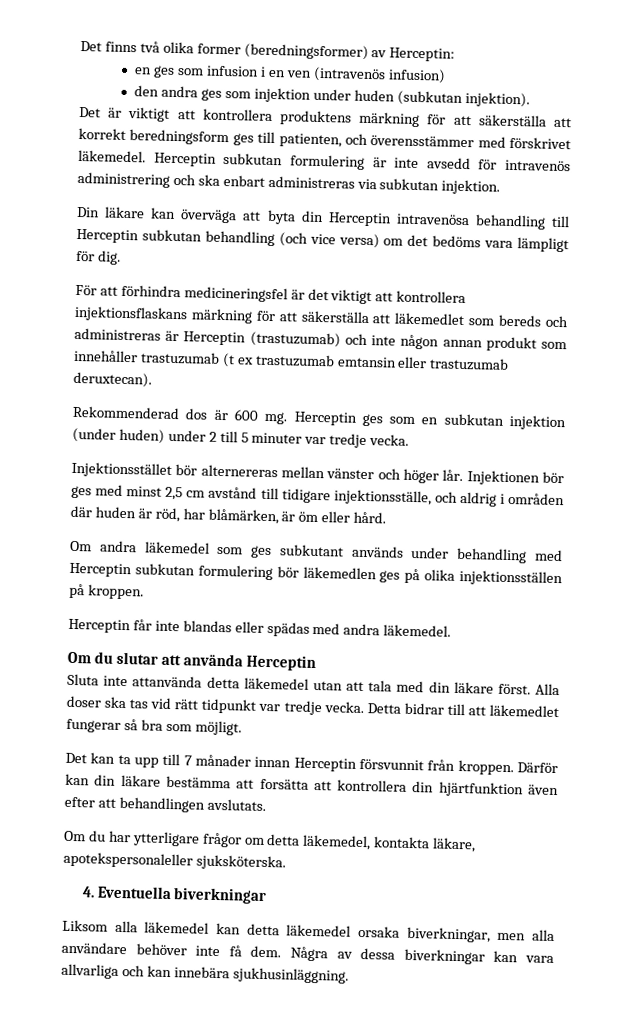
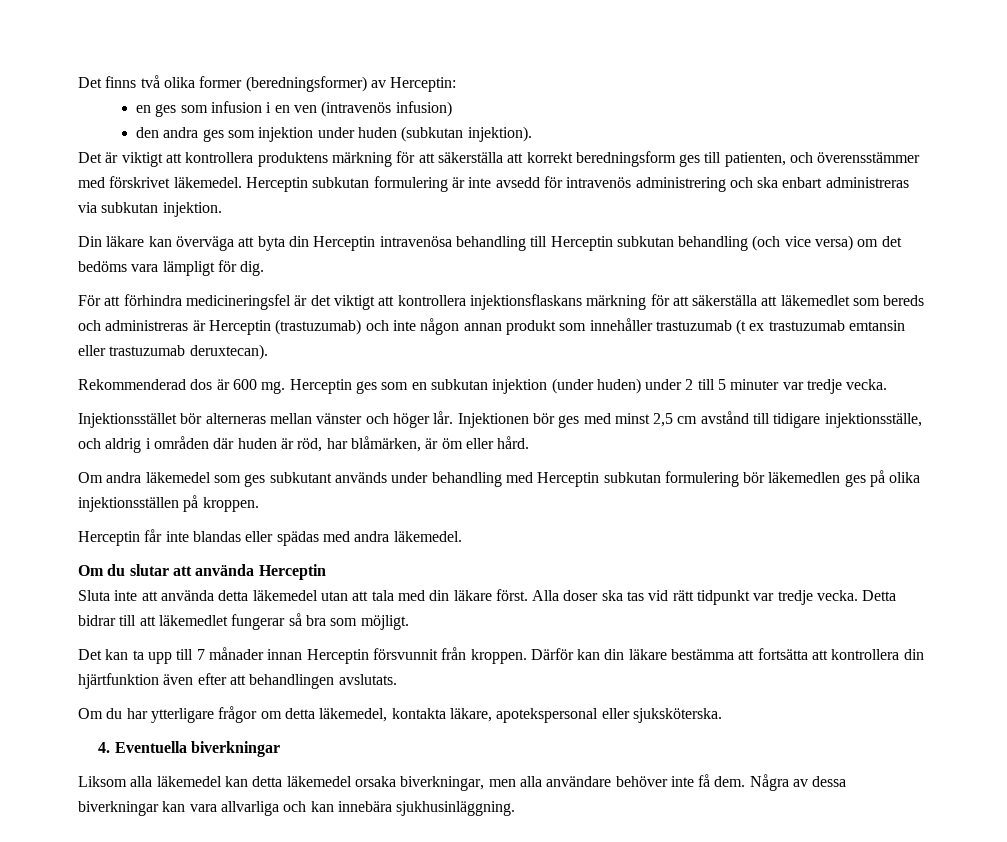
[200,464,278,478] alternereras -> [205,413,266,424] alterneras
[132,675,203,688] attanvända -> [141,590,214,601] att använda
[259,778,309,790] forsätta -> [757,648,808,660] fortsätta
[63,851,193,869] apotekspersonaleller -> [496,708,630,723] apotekspersonal eller

